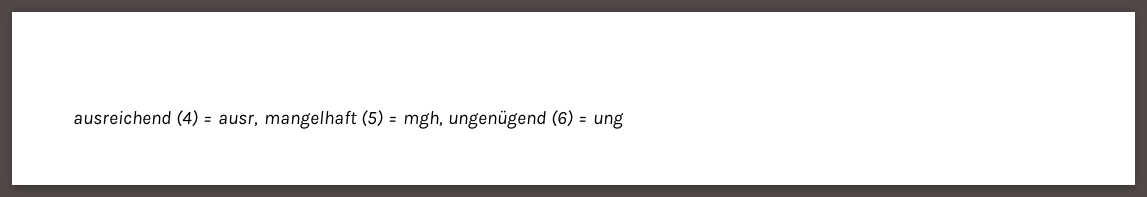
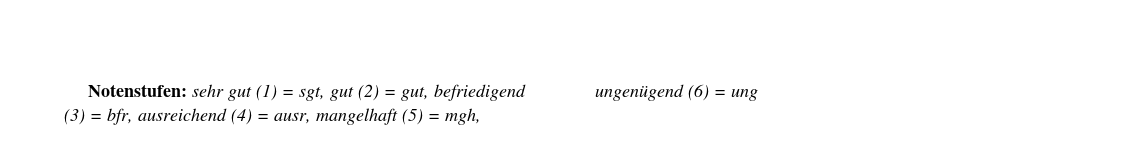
(73, 117) none -> [88,84,527,101] [64,108,133,125] Notenstufen: sehr gut (1) = sgt, gut (2) = gut, befriedigend (3) = bfr,

